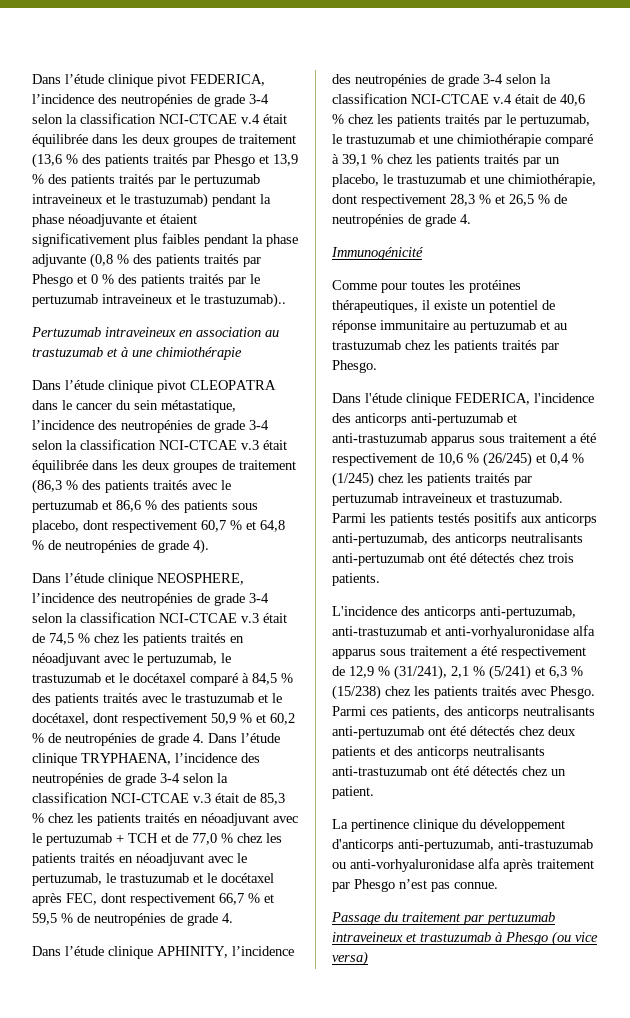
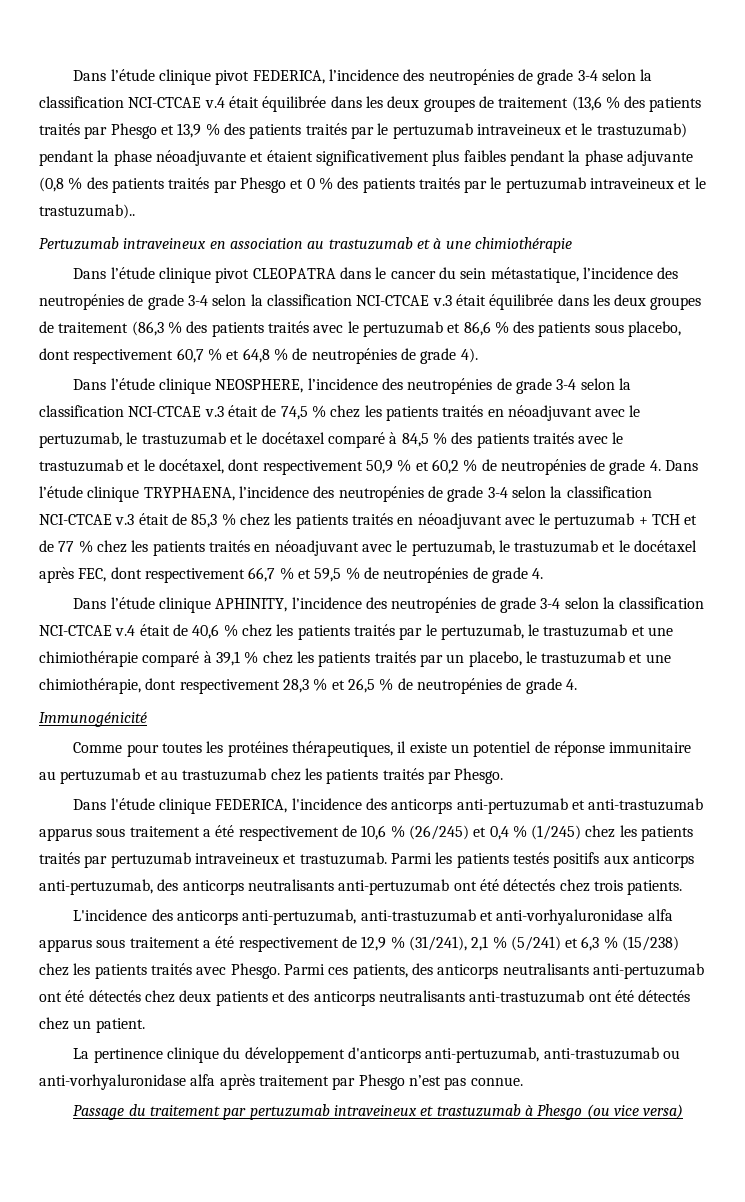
[192,833,217,845] 77,0 -> [58,541,75,552] 77

